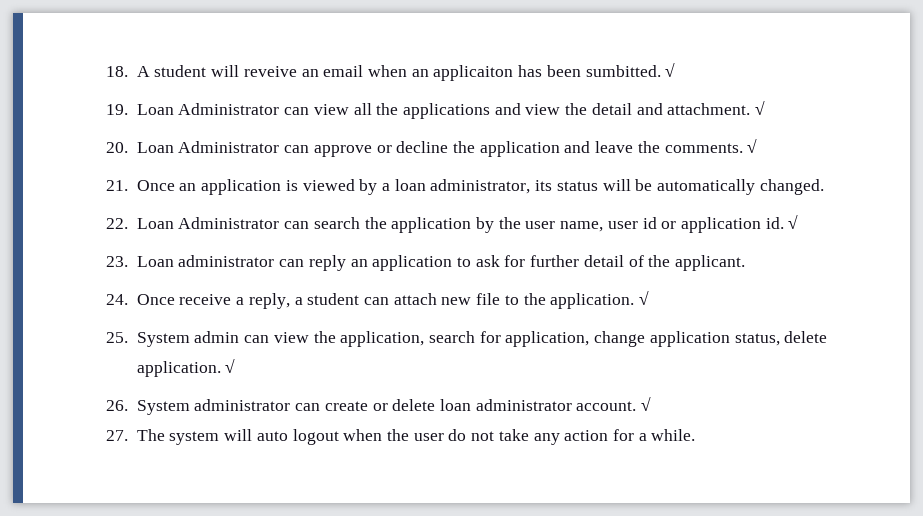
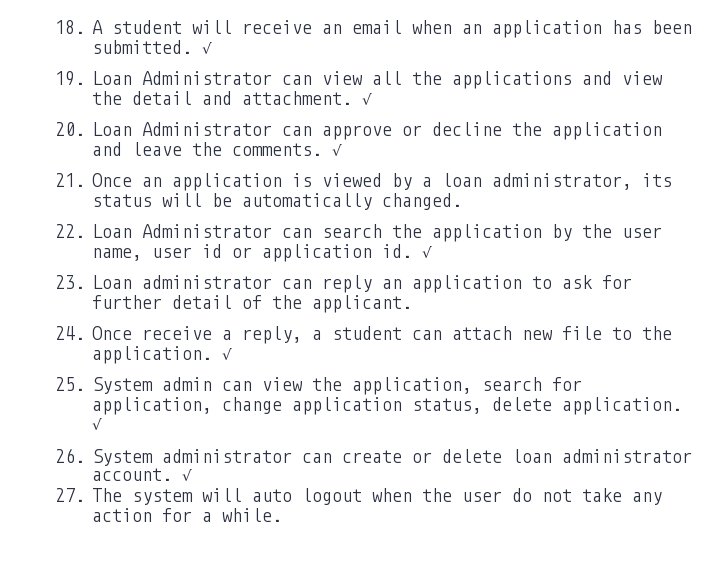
[243,66,297,77] reveive -> [242,20,313,34] receive
[433,65,514,81] applicaiton -> [492,20,603,38] application
[585,65,661,77] sumbitted. -> [92,40,193,54] submitted.

